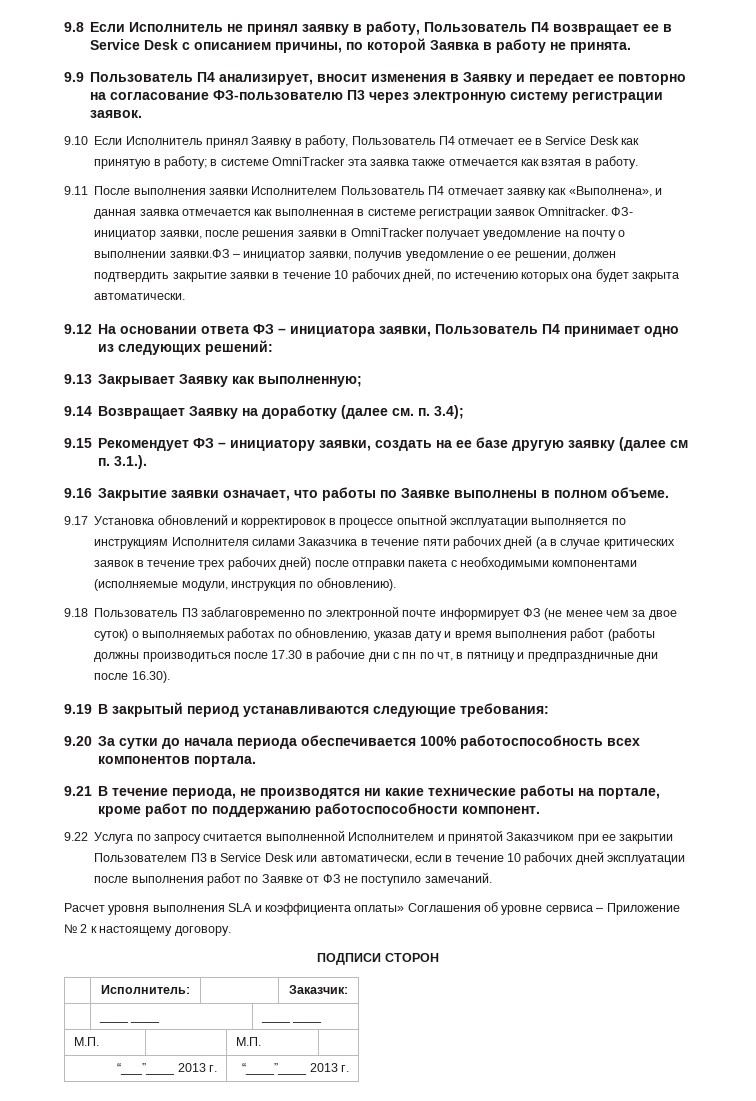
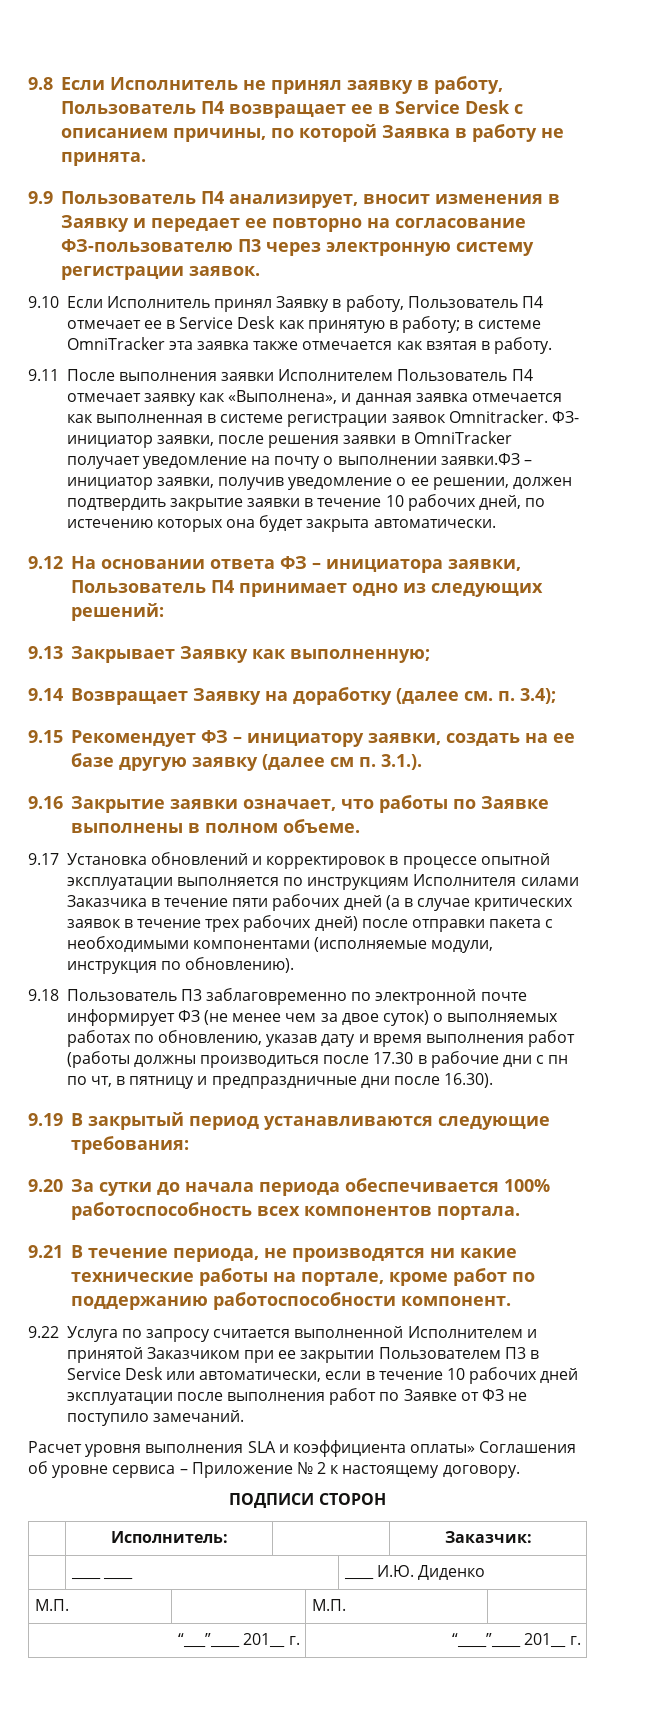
[292,1020,323,1023] ____ -> [376,1565,485,1580] И.Ю. Диденко
[177,1063,206,1072] 2013 -> [243,1633,286,1648] 201__
[309,1063,338,1072] 2013 -> [524,1633,567,1648] 201__

